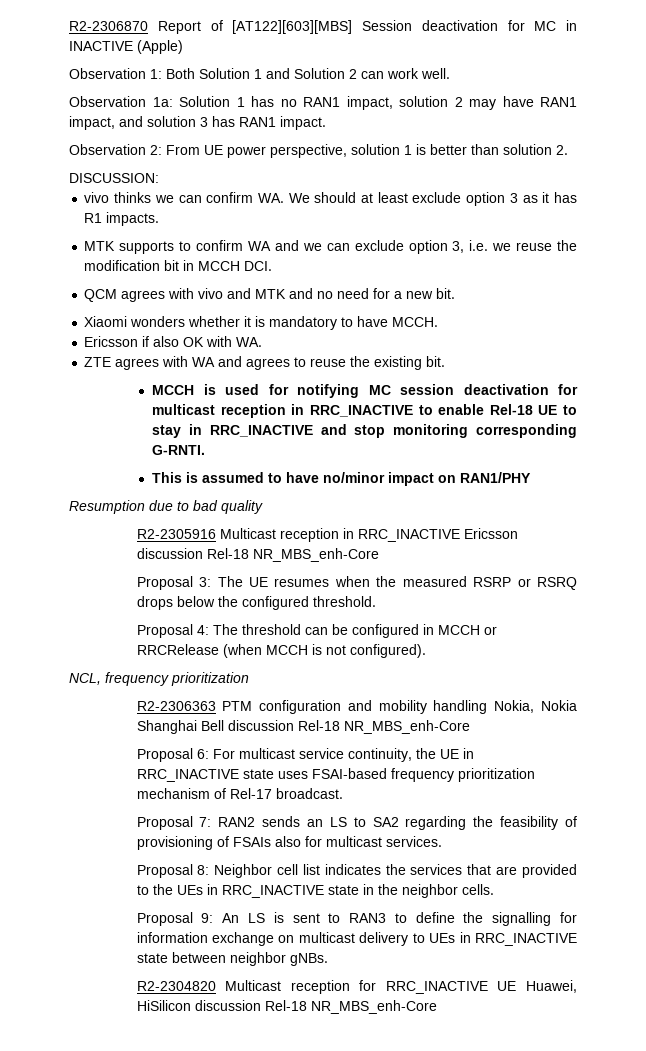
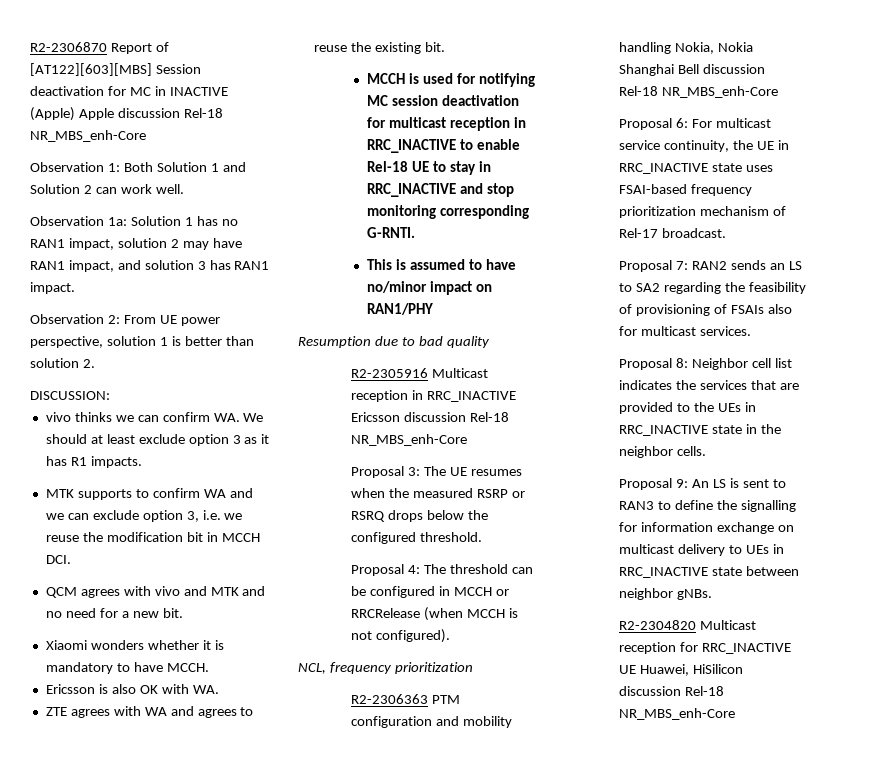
(183, 47) none -> [78,108,223,120] [30,130,146,142] Apple discussion Rel-18 NR_MBS_enh-Core
[142,336,150,347] if -> [98,684,108,694] is

